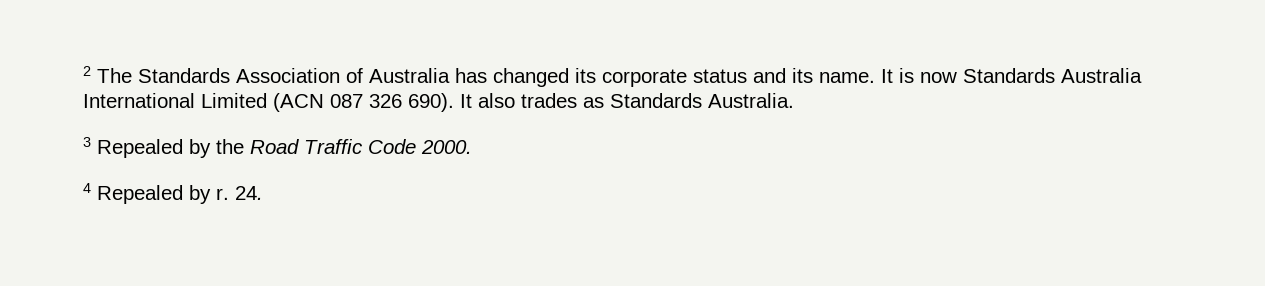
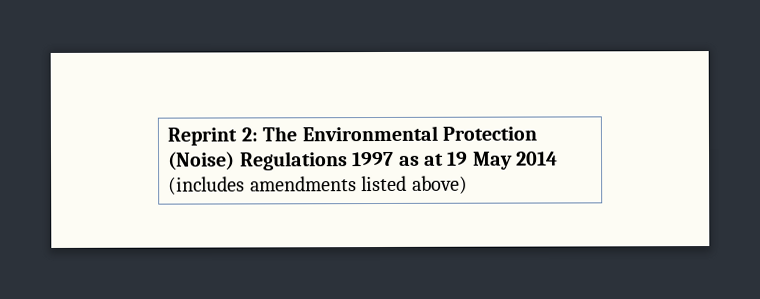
[82,66,1142,87] [82,93,794,112] [82,137,472,158] [82,183,263,204] 2 The Standards Association of Australia has changed its corporate status and its name. It is now Standards Australia International Limited (ACN 087 326 690). It also trades as Standards Australia. // 3 Repealed by the Road Traffic Code 2000. // 4 Repealed by r. 24. -> [167,125,538,146] [168,151,559,171] [168,175,468,195] Reprint 2: The Environmental Protection (Noise) Regulations 1997 as at 19 May 2014 (includes amendments listed above)

